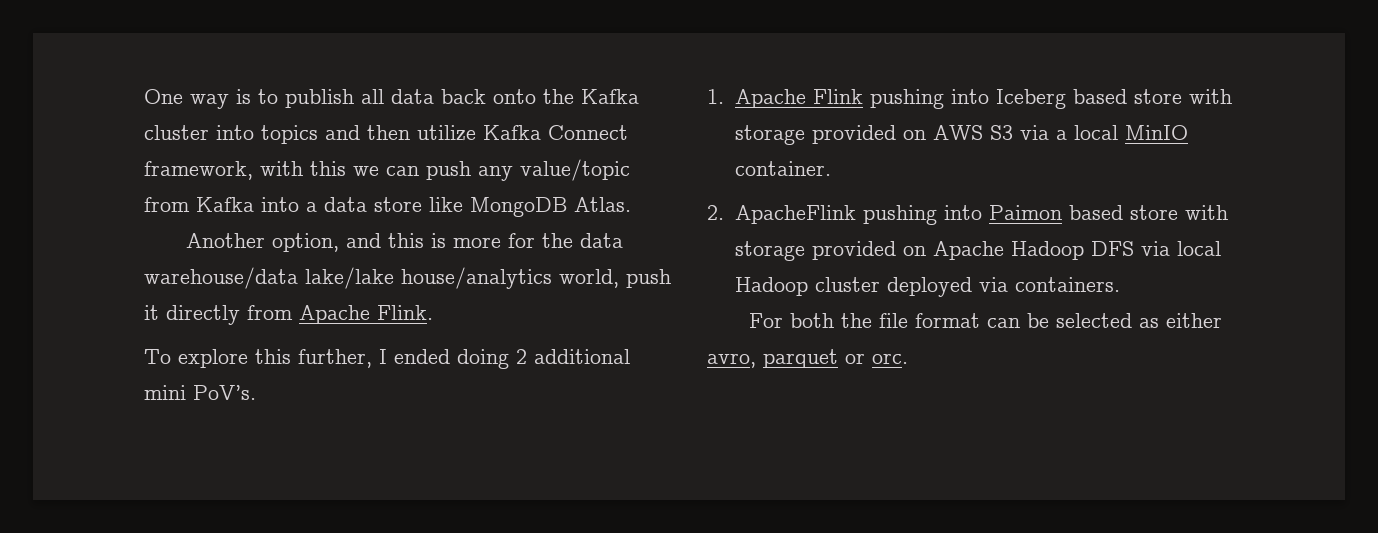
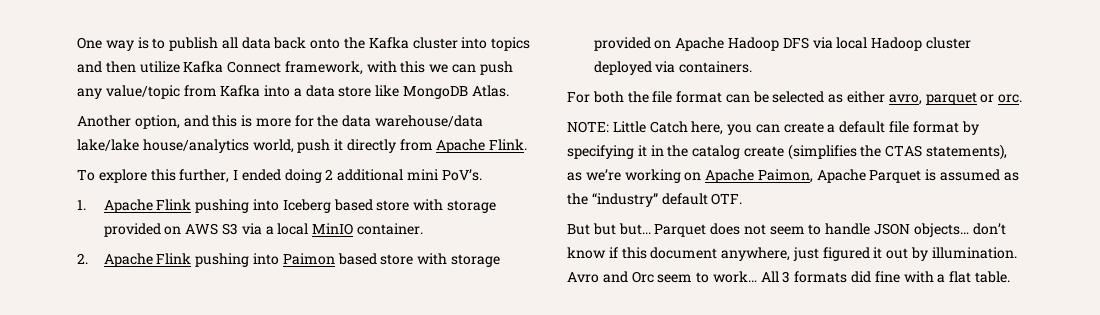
[734,205,856,224] ApacheFlink -> [103,253,192,267] Apache Flink
(908, 358) none -> [567,121,979,135] [567,144,1008,160] [567,169,1019,183] [567,193,743,207] [567,223,1006,237] [567,247,1017,261] [567,271,1010,283] // NOTE: Little Catch here, you can create a default file format by specifying it in the catalog create (simplifies the CTAS statements), as we’re working on Apache Paimon, Apache Parquet is assumed as the “industry” default OTF. // But but but... Parquet does not seem to handle JSON objects… don’t know if this document anywhere, just figured it out by illumination. Avro and Orc seem to work… All 3 formats did fine with a flat table.

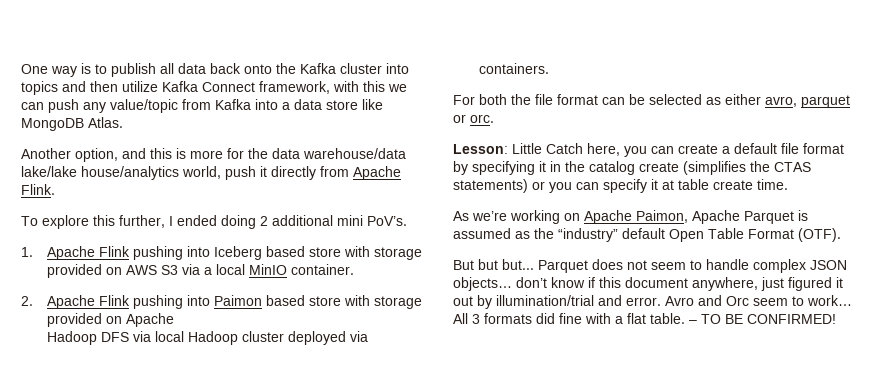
(725, 44) none -> (175, 320) //
[567,121,609,133] NOTE: -> [453,144,508,154] Lesson:
[926,144,1008,160] [567,172,582,181] statements), as -> [453,179,788,193] [453,211,469,221] statements) or you can specify it at table create time. // As
[711,193,743,205] OTF. -> [669,228,841,242] Open Table Format (OTF).
(871, 229) none -> [753,259,806,273] complex
[931,247,1017,259] illumination. -> [496,295,661,306] illumination/trial and error.
(1010, 277) none -> [689,314,836,324] – TO BE CONFIRMED!

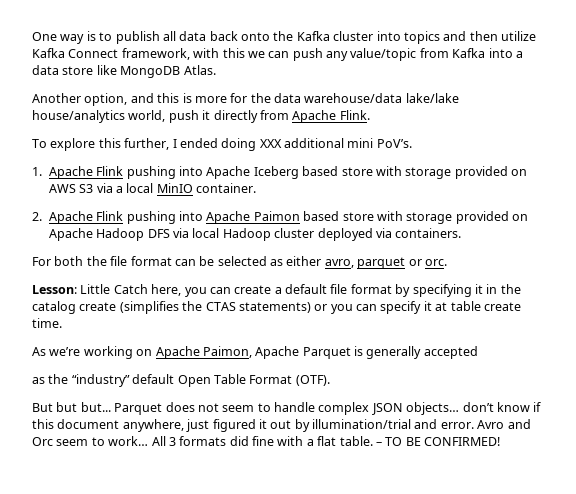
[260,216,268,226] 2 -> [259,139,282,148] XXX
(211, 251) none -> [206,166,251,179] Apache
(211, 300) none -> [206,211,251,224] Apache
(175, 320) // -> (93, 234) none
[453,228,511,239] assumed -> [366,346,478,359] generally accepted //

